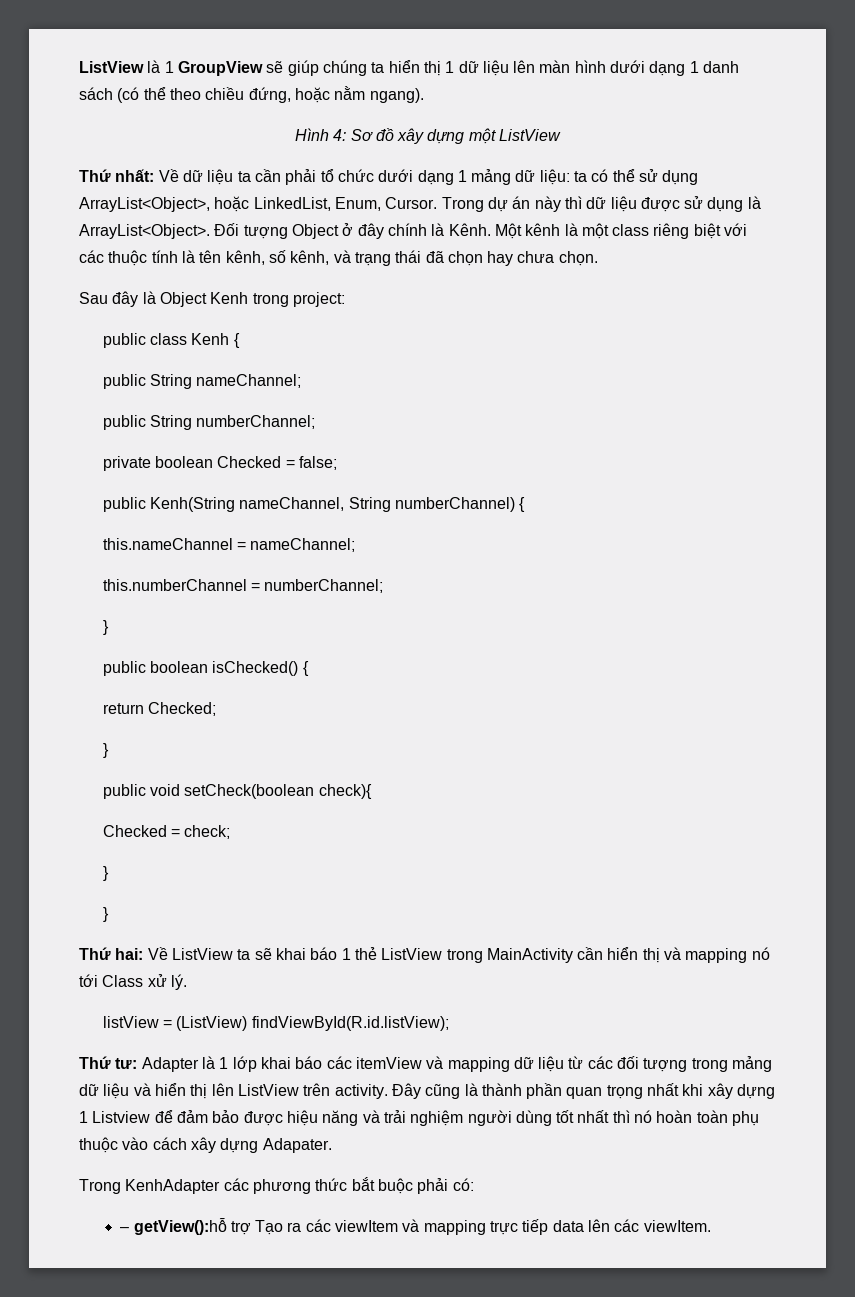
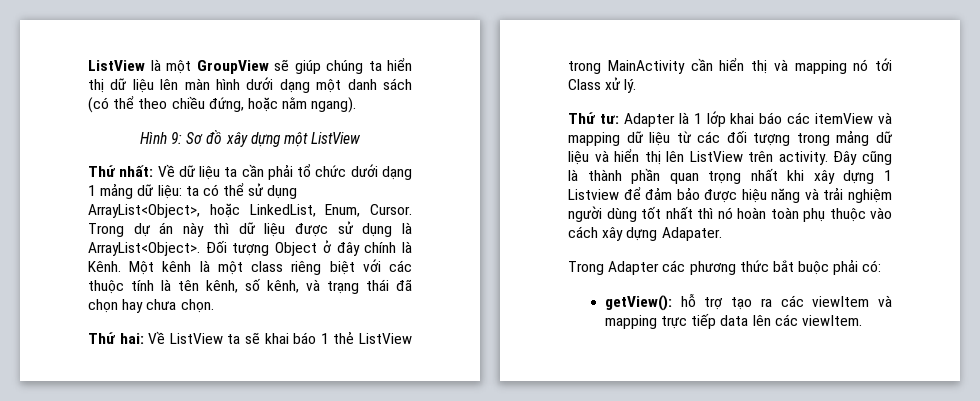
[164,61,174,73] 1 -> [166,60,191,74] một
[445,61,455,73] 1 -> (104, 86) none
[689,61,699,73] 1 -> [316,79,342,93] một
[333,129,347,141] 4: -> [171,132,183,144] 9:
[79,291,345,307] [102,333,240,348] [102,374,302,389] [102,415,316,430] [102,456,337,471] [102,497,526,512] [102,538,356,552] [102,579,384,593] [102,620,109,635] [102,661,309,676] [102,702,216,716] [102,743,109,758] [102,784,372,799] [102,825,231,839] [102,866,109,881] [102,907,109,922] // Sau đây là Object Kenh trong project: // public class Kenh { // public String nameChannel; // public String numberChannel; // private boolean Checked = false; // public Kenh(String nameChannel, String numberChannel) { // this.nameChannel = nameChannel; // this.numberChannel = numberChannel; // } // public boolean isChecked() { // return Checked; // } // public void setCheck(boolean check){ // Checked = check; // } // } -> (214, 306) none
[102,1016,449,1031] // listView = (ListView) findViewById(R.id.listView); -> (637, 86) none
[125,1179,221,1194] KenhAdapter -> [608,261,660,275] Adapter
[120,1218,284,1235] – getView():hỗ trợ Tạo -> [604,293,753,311] getView(): hỗ trợ tạo

